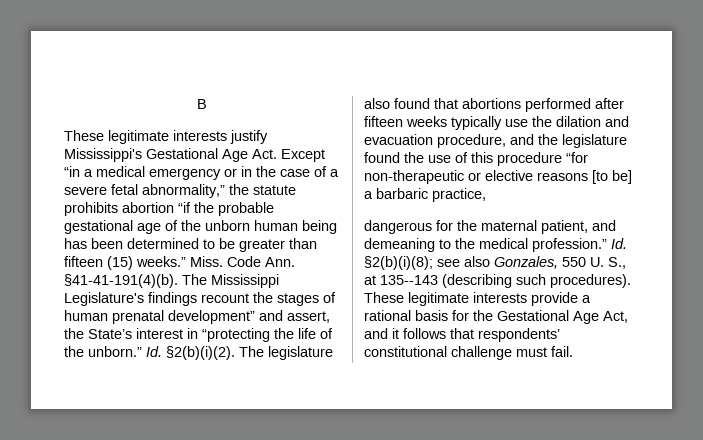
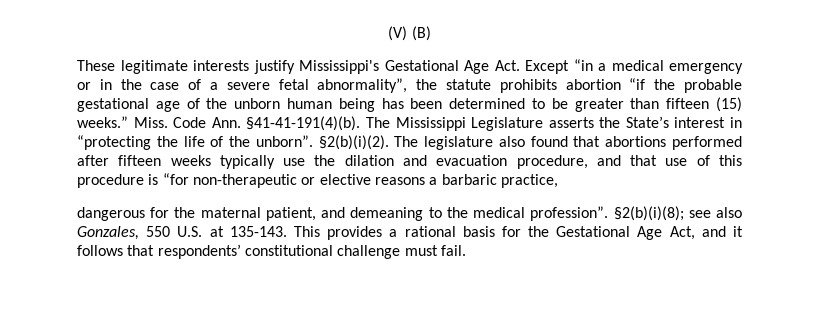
[196,99,207,109] B -> [388,26,431,41] (V) (B)
[142,184,225,198] abnormality,” -> [317,78,408,93] abnormality”,
[64,292,336,306] [64,310,330,324] Legislature's findings recount the stages of human prenatal development” and assert, -> [471,117,594,131] Legislature asserts
[88,346,162,357] unborn.” Id. -> [255,135,313,147] unborn”.
[538,134,627,148] [364,152,424,163] the legislature found the -> [630,155,658,166] that
(562, 159) none -> [148,174,159,185] is
[592,170,632,184] [to be] -> (425, 181) none
[532,238,627,252] profession.” Id. -> [530,206,609,221] profession”.
[590,257,626,269] [364,274,631,288] [364,292,578,306] U. S., at 135--143 (describing such procedures). These legitimate interests provide -> [177,226,383,240] U.S. at 135-143. This provides

